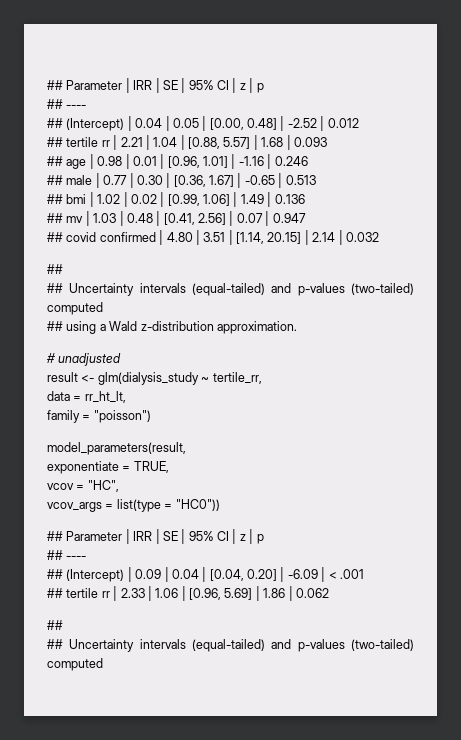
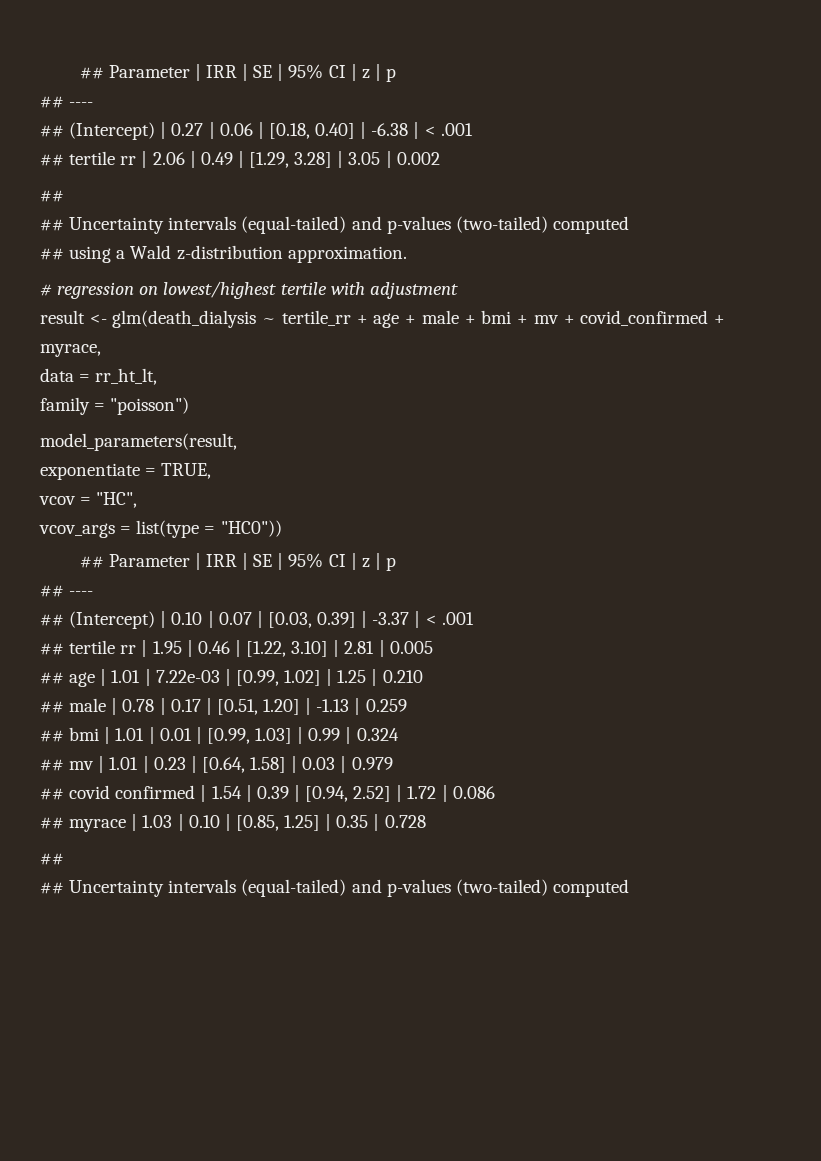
[135,116,359,131] [47,135,327,150] [47,154,308,169] [47,173,316,188] [47,192,305,207] [47,211,306,226] [47,230,379,245] 0.04 | 0.05 | [0.00, 0.48] | -2.52 | 0.012 // ## tertile rr | 2.21 | 1.04 | [0.88, 5.57] | 1.68 | 0.093 // ## age | 0.98 | 0.01 | [0.96, 1.01] | -1.16 | 0.246 // ## male | 0.77 | 0.30 | [0.36, 1.67] | -0.65 | 0.513 // ## bmi | 1.02 | 0.02 | [0.99, 1.06] | 1.49 | 0.136 // ## mv | 1.03 | 0.48 | [0.41, 2.56] | 0.07 | 0.947 // ## covid confirmed | 4.80 | 3.51 | [1.14, 20.15] | 2.14 | 0.032 -> [171,122,473,139] [40,151,440,168] 0.27 | 0.06 | [0.18, 0.40] | -6.38 | < .001 // ## tertile rr | 2.06 | 0.49 | [1.29, 3.28] | 3.05 | 0.002
[58,353,122,366] [47,372,262,385] unadjusted // result <- glm(dialysis_study ~ tertile_rr, -> [57,281,458,299] [40,310,726,328] [40,344,101,357] regression on lowest/highest tertile with adjustment // result <- glm(death_dialysis ~ tertile_rr + age + male + bmi + mv + covid_confirmed + myrace,
[135,567,364,582] [47,586,329,601] 0.09 | 0.04 | [0.04, 0.20] | -6.09 | < .001 // ## tertile rr | 2.33 | 1.06 | [0.96, 5.69] | 1.86 | 0.062 -> [171,611,474,628] [40,640,433,657] [40,669,423,687] [40,698,407,715] [40,727,399,744] [40,756,393,773] [40,785,495,802] [40,814,426,832] 0.10 | 0.07 | [0.03, 0.39] | -3.37 | < .001 // ## tertile rr | 1.95 | 0.46 | [1.22, 3.10] | 2.81 | 0.005 // ## age | 1.01 | 7.22e-03 | [0.99, 1.02] | 1.25 | 0.210 // ## male | 0.78 | 0.17 | [0.51, 1.20] | -1.13 | 0.259 // ## bmi | 1.01 | 0.01 | [0.99, 1.03] | 0.99 | 0.324 // ## mv | 1.01 | 0.23 | [0.64, 1.58] | 0.03 | 0.979 // ## covid confirmed | 1.54 | 0.39 | [0.94, 2.52] | 1.72 | 0.086 // ## myrace | 1.03 | 0.10 | [0.85, 1.25] | 0.35 | 0.728

